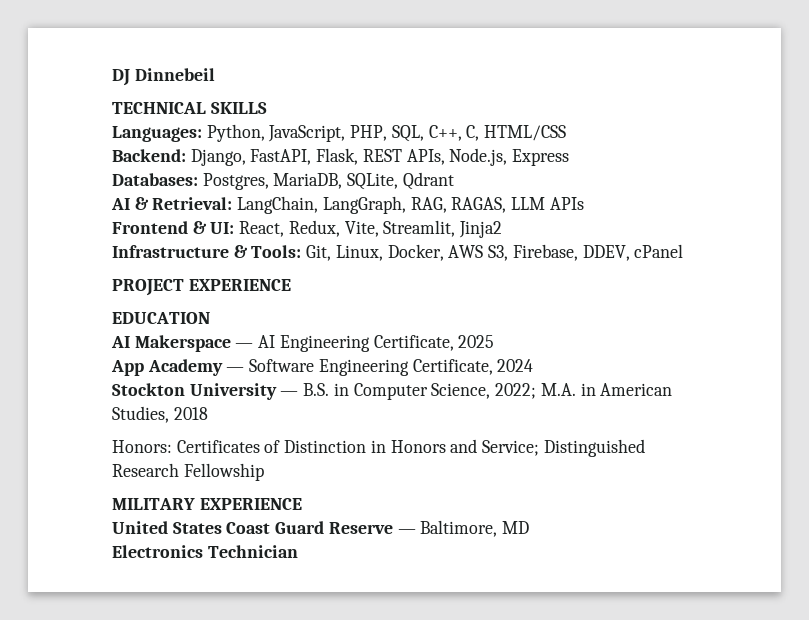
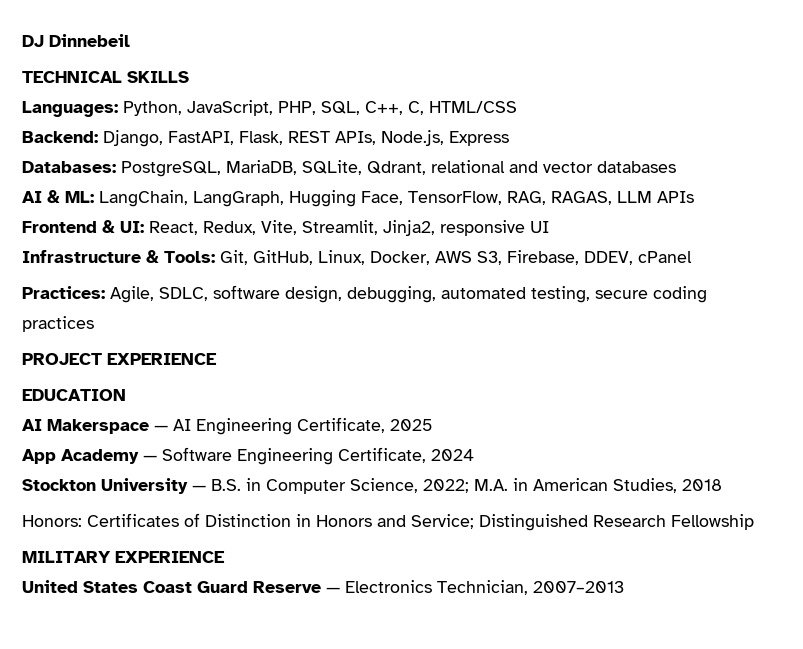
[202,173,269,190] Postgres, -> [121,161,221,177] PostgreSQL,
[402,172,454,190] Qdrant -> [367,160,676,175] Qdrant, relational and vector databases
[152,197,233,210] Retrieval: -> [65,191,94,203] ML:
(406, 205) none -> [289,190,502,207] Hugging Face, TensorFlow,
[459,221,503,238] Jinja2 -> [383,220,549,236] Jinja2, responsive UI
(332, 253) none -> [253,250,313,265] GitHub,
(684, 251) none -> [22,285,707,303] [22,316,94,332] // Practices: Agile, SDLC, software design, debugging, automated testing, secure coding practices
[420,520,530,537] [112,545,298,558] Baltimore, MD // Electronics Technician -> [345,580,624,595] Electronics Technician, 2007–2013

